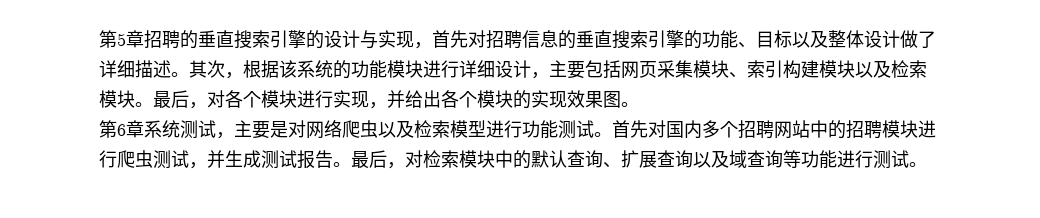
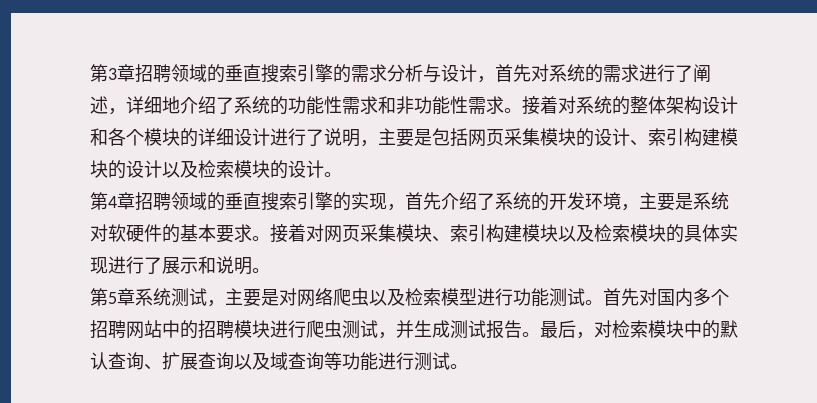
[99,30,936,49] [99,60,621,79] 第5章招聘的垂直搜索引擎的设计与实现，首先对招聘信息的垂直搜索引擎的功能、目标以及整体设计做了详细描述。其次，根据该系统的功能模块进行详细设计，主要包括 -> [90,64,711,83] [90,96,738,115] [90,128,738,147] [90,160,342,179] [90,192,729,211] [90,224,324,243] 第3章招聘领域的垂直搜索引擎的需求分析与设计，首先对系统的需求进行了阐述，详细地介绍了系统的功能性需求和非功能性需求。接着对系统的整体架构设计和各个模块的详细设计进行了说明，主要是包括网页采集模块的设计、索引构建模块的设计以及检索模块的设计。 // 第4章招聘领域的垂直搜索引擎的实现，首先介绍了系统的开发环境，主要是系统对软硬件的基本要求。接着对
[135,90,639,109] [99,120,126,138] 。最后，对各个模块进行实现，并给出各个模块的实现效果图。 // 第6 -> [666,224,738,243] [90,256,270,275] [90,288,117,306] 的具体实现进行了展示和说明。 // 第5

